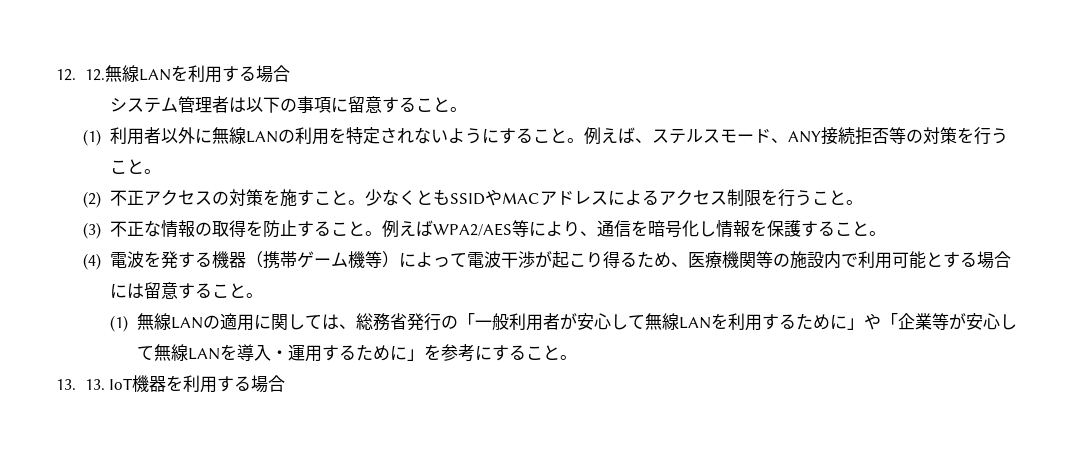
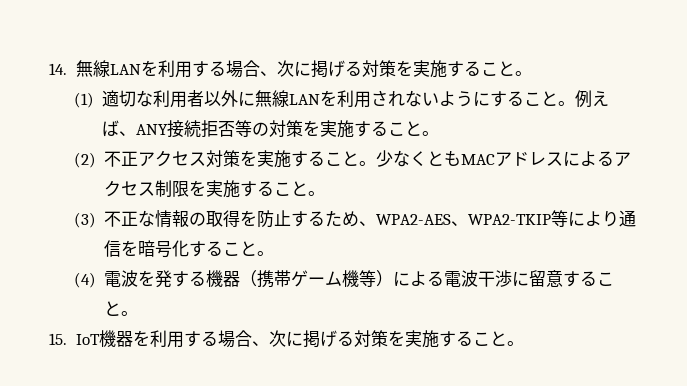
[56,69,105,81] 12. 12. -> [49,63,67,75] 14.
[109,96,467,113] [82,129,101,146] // システム管理者は以下の事項に留意すること。 // (1) -> [259,60,532,78] [73,90,154,108] 、次に掲げる対策を実施すること。 // (1)適切な
[277,127,380,145] の利用を特定 -> [320,90,372,108] を利用
[651,128,788,144] ステルスモード、 -> (137, 133) none
[973,127,1008,145] 行う -> [320,120,389,138] 実施する
[211,189,314,207] の対策を施す -> [206,150,326,168] 対策を実施する
[449,189,502,206] SSIDや -> (462, 158) none
[777,189,812,207] 行う -> [206,180,275,198] 実施する
[330,220,512,238] こと。例えばWPA2/AES -> [325,210,552,227] ため、WPA2-AES、WPA2-TKIP
[579,231,597,236] 、 -> (620, 219) none
[698,220,801,238] し情報を保護 -> (190, 248) none
[432,253,467,267] って -> [427,271,445,286] る
[534,251,1011,269] [109,282,263,299] [109,313,1017,332] [136,344,577,362] [56,379,105,390] が起こり得るため、医療機関等の施設内で利用可能とする場合には留意すること。 // (1)無線LANの適用に関しては、総務省発行の「一般利用者が安心して無線LANを利用するために」や「企業等が安心して無線LANを導入・運用するために」を参考にすること。 // 13. 13. -> [512,270,615,287] [104,301,139,316] [49,333,67,345] に留意すること。 // 15.
(286, 383) none -> [251,330,524,348] 、次に掲げる対策を実施すること。

